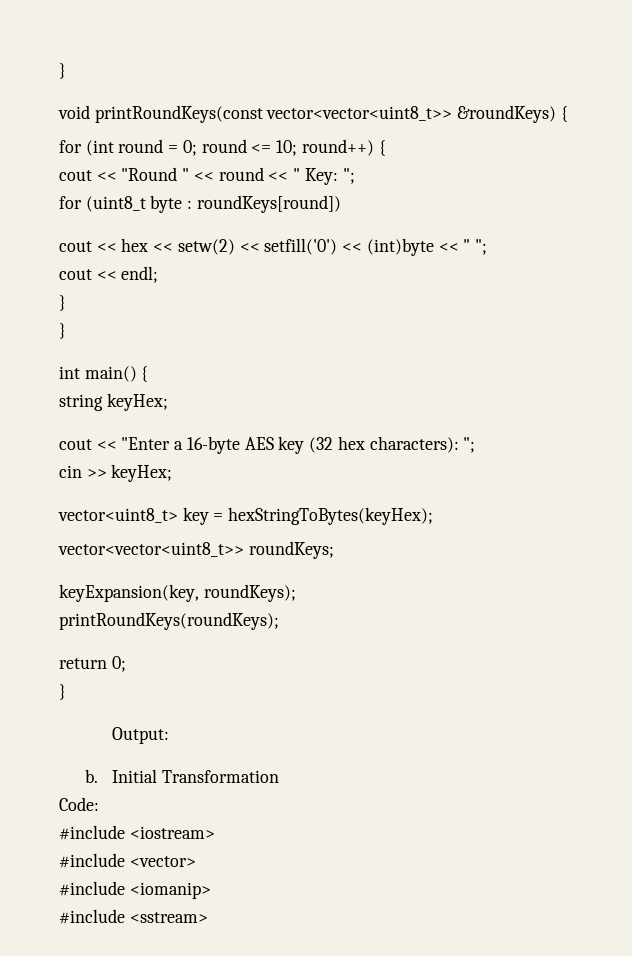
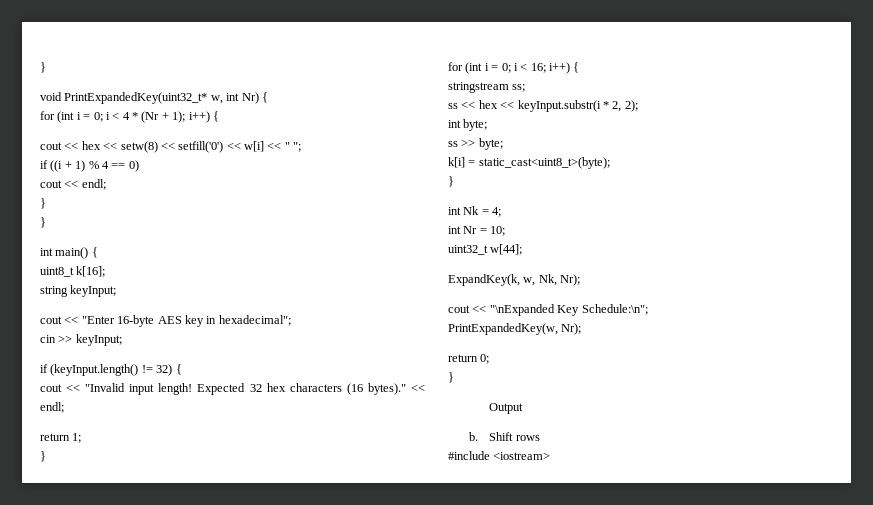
[94,105,557,123] printRoundKeys(const vector<vector<uint8_t>> &roundKeys) -> [64,92,259,104] PrintExpandedKey(uint32_t* w, int Nr)
[118,139,386,156] [59,167,355,185] [59,195,341,213] round = 0; round <= 10; round++) { // cout << "Round " << round << " Key: "; // for (uint8_t byte : roundKeys[round]) -> [76,111,219,123] i = 0; i < 4 * (Nr + 1); i++) {
[177,239,235,255] setw(2) -> [120,141,158,153] setw(8)
[366,238,434,256] (int)byte -> [244,141,264,152] w[i]
(487, 247) none -> [40,160,139,172] // if ((i + 1) % 4 == 0)
(149, 374) none -> [40,266,106,277] // uint8_t k[16];
[106,393,168,411] keyHex; -> [70,285,117,297] keyInput;
[174,441,184,450] a -> (115, 320) none
[309,436,476,453] [59,464,173,482] [58,507,434,525] [58,541,334,559] [59,584,296,602] [59,612,279,630] (32 hex characters): "; // cin >> keyHex; // vector<uint8_t> key = hexStringToBytes(keyHex); // vector<vector<uint8_t>> roundKeys; // keyExpansion(key, roundKeys); // printRoundKeys(roundKeys); -> [206,315,291,326] [40,334,122,346] [40,364,182,376] [40,383,425,395] [40,402,64,413] [40,433,82,443] [40,451,46,462] [448,62,580,74] [448,82,526,93] [448,100,638,112] [448,119,488,131] [448,138,503,150] [448,157,610,169] [448,176,454,187] [448,206,502,217] [448,226,506,236] [448,244,523,255] [448,274,581,286] [448,304,648,316] [448,323,582,335] in hexadecimal"; // cin >> keyInput; // if (keyInput.length() != 32) { // cout << "Invalid input length! Expected 32 hex characters (16 bytes)." << endl; // return 1; // } // for (int i = 0; i < 16; i++) { // stringstream ss; // ss << hex << keyInput.substr(i * 2, 2); // int byte; // ss >> byte; // k[i] = static_cast<uint8_t>(byte); // } // int Nk = 4; // int Nr = 10; // uint32_t w[44]; // ExpandKey(k, w, Nk, Nr); // cout << "\nExpanded Key Schedule:\n"; // PrintExpandedKey(w, Nr);
[111,727,169,744] Output: -> [489,403,524,414] Output
[111,769,279,783] [59,797,99,811] Initial Transformation // Code: -> [489,432,540,441] Shift rows
[59,853,196,868] [59,881,211,899] [59,909,208,924] // #include <vector> // #include <iomanip> // #include <sstream> -> (551, 456) none

